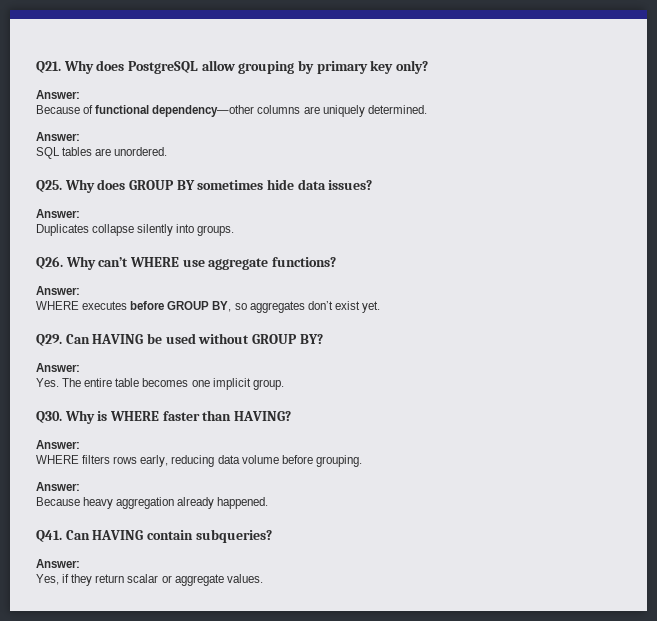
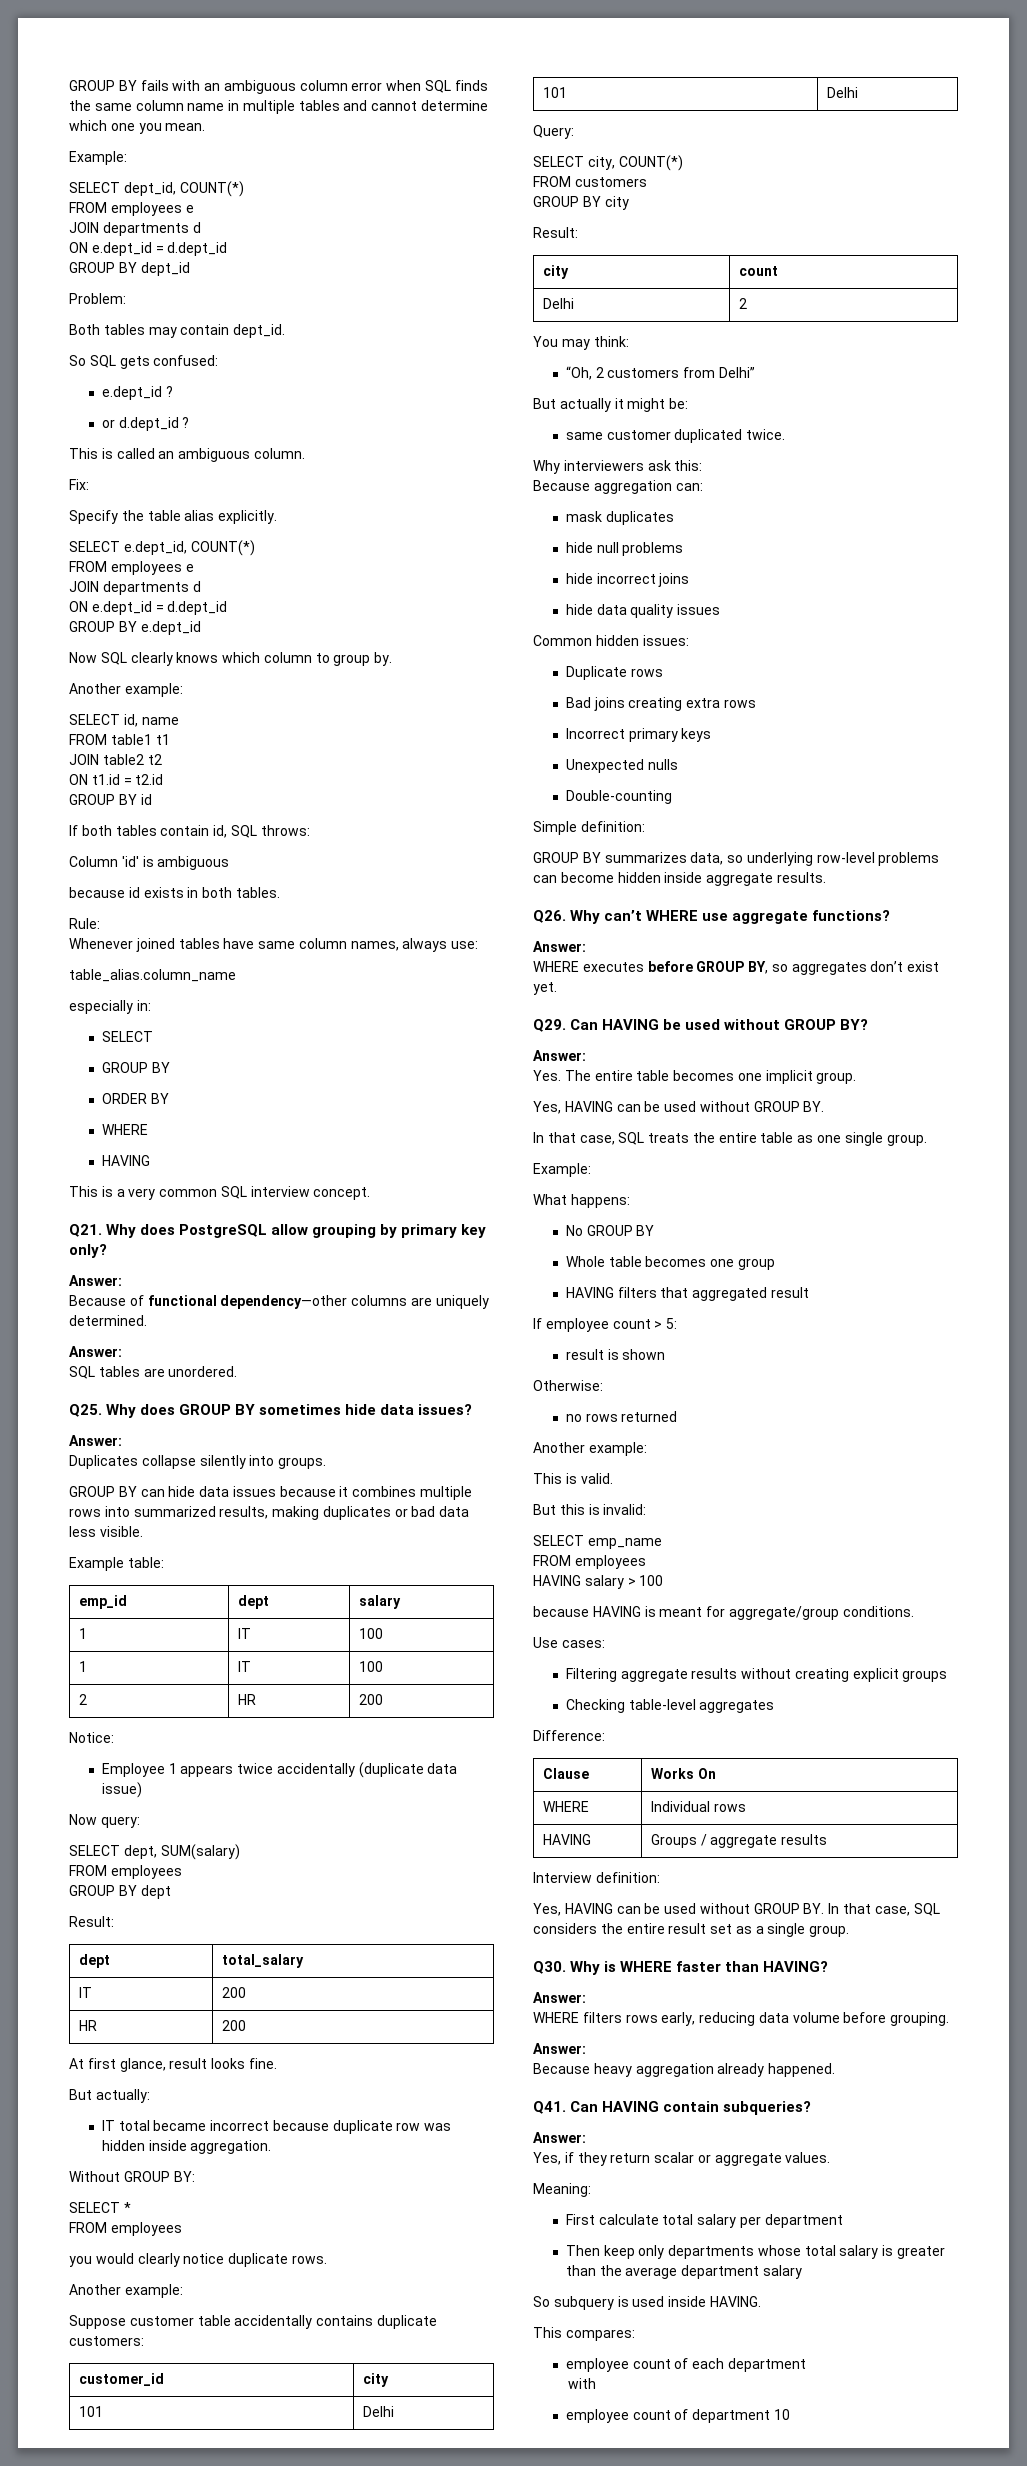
(36, 67) none -> [69,80,488,94] [69,100,489,114] [69,120,206,134] [69,151,127,165] [69,181,244,197] [69,202,194,216] [69,222,201,236] [69,242,228,256] [69,262,190,276] [69,293,126,304] [69,324,286,338] [69,355,219,369] [101,386,173,400] [101,417,190,431] [69,448,305,462] [69,479,89,490] [69,510,278,524] [69,540,255,556] [69,561,194,575] [69,581,201,595] [69,601,228,615] [69,621,201,635] [69,652,393,666] [69,683,183,697] [69,714,179,727] [69,734,170,745] [69,754,162,765] [69,774,164,785] [69,794,152,805] [69,825,310,838] [69,856,230,870] [69,887,280,898] [69,918,100,929] [69,938,479,952] [69,969,236,982] [69,1000,151,1014] [101,1031,153,1042] [101,1062,170,1073] [101,1093,169,1104] [101,1124,148,1135] [101,1155,150,1166] [69,1186,371,1200] GROUP BY fails with an ambiguous column error when SQL finds the same column name in multiple tables and cannot determine which one you mean. // Example: // SELECT dept_id, COUNT(*) // FROM employees e // JOIN departments d // ON e.dept_id = d.dept_id // GROUP BY dept_id // Problem: // Both tables may contain dept_id. // So SQL gets confused: // e.dept_id ? // or d.dept_id ? // This is called an ambiguous column. // Fix: // Specify the table alias explicitly. // SELECT e.dept_id, COUNT(*) // FROM employees e // JOIN departments d // ON e.dept_id = d.dept_id // GROUP BY e.dept_id // Now SQL clearly knows which column to group by. // Another example: // SELECT id, name // FROM table1 t1 // JOIN table2 t2 // ON t1.id = t2.id // GROUP BY id // If both tables contain id, SQL throws: // Column 'id' is ambiguous // because id exists in both tables. // Rule: // Whenever joined tables have same column names, always use: // table_alias.column_name // especially in: // SELECT // GROUP BY // ORDER BY // WHERE // HAVING // This is a very common SQL interview concept. //
(235, 230) none -> [69,1486,473,1500] [69,1506,470,1520] [69,1526,143,1537] [69,1557,164,1571] [78,1595,127,1609] [237,1595,269,1609] [358,1595,401,1609] [78,1628,87,1639] [237,1628,251,1639] [358,1628,383,1639] [78,1661,87,1672] [237,1661,251,1672] [358,1661,383,1672] [78,1694,87,1705] [237,1694,256,1705] [358,1694,383,1705] [69,1732,114,1743] [101,1762,458,1778] [101,1782,142,1798] [69,1814,140,1828] [69,1844,240,1860] [69,1865,182,1879] [69,1885,171,1899] [69,1916,114,1927] [78,1954,110,1968] [221,1954,304,1968] [78,1987,92,1998] [221,1987,246,1998] [78,2020,97,2031] [221,2020,246,2031] [69,2058,277,2072] [69,2089,150,2103] [101,2120,452,2134] [101,2140,272,2154] [69,2171,195,2182] [69,2202,131,2213] [69,2222,182,2236] [69,2253,327,2267] [69,2284,183,2298] [69,2315,437,2329] [69,2336,144,2346] [78,2373,164,2386] [362,2373,389,2387] [78,2406,103,2417] [362,2406,394,2417] [542,87,567,98] [826,87,858,98] [533,125,574,139] [533,155,683,171] [533,176,647,187] [533,196,629,210] [533,227,578,238] [542,265,569,279] [738,266,778,276] [542,298,574,309] [738,298,747,309] [533,336,629,350] [565,366,755,380] [533,398,689,412] [565,429,786,443] [533,460,703,474] [533,480,703,494] [565,511,674,525] [565,542,684,556] [565,573,690,587] [565,604,721,618] [533,635,689,646] [565,666,663,680] [565,697,756,711] [565,728,712,742] [565,759,678,773] [565,790,672,804] [533,821,645,835] [533,852,940,866] [533,872,826,886] // GROUP BY can hide data issues because it combines multiple rows into summarized results, making duplicates or bad data less visible. // Example table: // emp_id | dept | salary // 1 | IT | 100 // 1 | IT | 100 // 2 | HR | 200 // Notice: // Employee 1 appears twice accidentally (duplicate data issue) // Now query: // SELECT dept, SUM(salary) // FROM employees // GROUP BY dept // Result: // dept | total_salary // IT | 200 // HR | 200 // At first glance, result looks fine. // But actually: // IT total became incorrect because duplicate row was hidden inside aggregation. // Without GROUP BY: // SELECT * // FROM employees // you would clearly notice duplicate rows. // Another example: // Suppose customer table accidentally contains duplicate customers: // customer_id | city // 101 | Delhi // 101 | Delhi // Query: // SELECT city, COUNT(*) // FROM customers // GROUP BY city // Result: // city | count // Delhi | 2 // You may think: // “Oh, 2 customers from Delhi” // But actually it might be: // same customer duplicated twice. // Why interviewers ask this: // Because aggregation can: // mask duplicates // hide null problems // hide incorrect joins // hide data quality issues // Common hidden issues: // Duplicate rows // Bad joins creating extra rows // Incorrect primary keys // Unexpected nulls // Double-counting // Simple definition: // GROUP BY summarizes data, so underlying row-level problems can become hidden inside aggregate results.
(284, 384) none -> [533,1101,825,1114] [533,1132,927,1146] [533,1163,591,1177] [533,1194,630,1208] [565,1225,655,1236] [565,1256,775,1270] [565,1287,809,1301] [533,1318,678,1332] [565,1349,666,1360] [533,1380,603,1391] [565,1411,678,1422] [533,1442,647,1456] [533,1473,613,1484] [533,1504,647,1515] [533,1535,662,1549] [533,1555,646,1569] [533,1575,664,1589] [533,1606,914,1620] [533,1637,605,1648] [565,1668,948,1682] [565,1699,775,1713] [533,1730,605,1741] [542,1768,589,1779] [650,1768,716,1779] [542,1801,589,1812] [650,1801,746,1812] [542,1834,591,1845] [650,1834,828,1848] [533,1872,660,1883] [533,1903,940,1916] [533,1923,850,1937] // Yes, HAVING can be used without GROUP BY. // In that case, SQL treats the entire table as one single group. // Example: // What happens: // No GROUP BY // Whole table becomes one group // HAVING filters that aggregated result // If employee count > 5: // result is shown // Otherwise: // no rows returned // Another example: // This is valid. // But this is invalid: // SELECT emp_name // FROM employees // HAVING salary > 100 // because HAVING is meant for aggregate/group conditions. // Use cases: // Filtering aggregate results without creating explicit groups // Checking table-level aggregates // Difference: // Clause | Works On // WHERE | Individual rows // HAVING | Groups / aggregate results // Interview definition: // Yes, HAVING can be used without GROUP BY. In that case, SQL considers the entire result set as a single group.
(263, 578) none -> [533,2183,591,2197] [565,2214,843,2228] [565,2245,946,2259] [565,2265,802,2279] [533,2296,761,2310] [533,2327,635,2341] [565,2358,806,2372] [567,2378,596,2389] [565,2409,790,2423] // Meaning: // First calculate total salary per department // Then keep only departments whose total salary is greater than the average department salary // So subquery is used inside HAVING. // This compares: // employee count of each department // with // employee count of department 10

